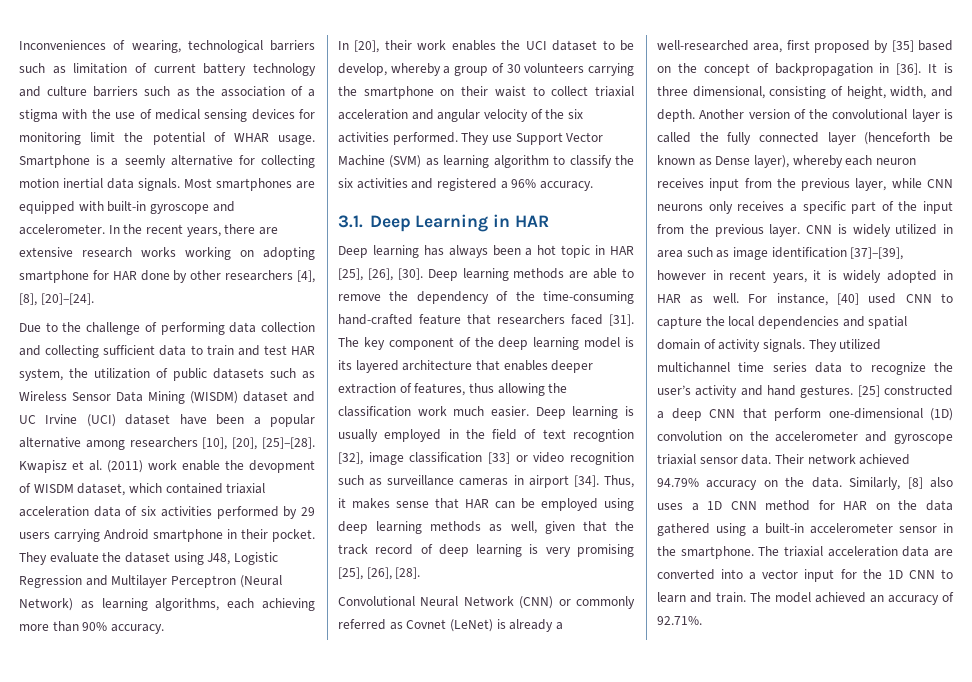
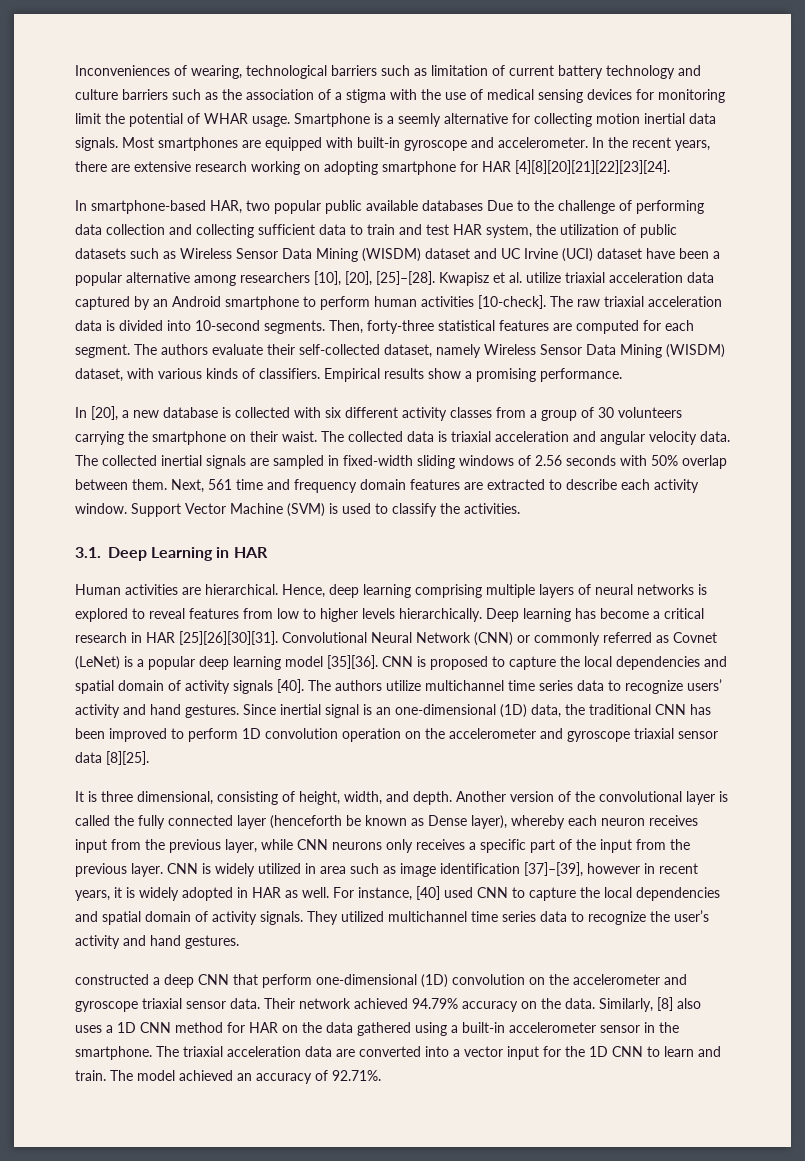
[141,247,176,257] works -> (247, 166) none
[140,270,315,283] [19,293,94,306] done by other researchers [4], [8], [20]–[24]. // -> [515,160,670,174] [75,200,483,214] [4][8][20][21][22][23][24]. // In smartphone-based HAR, two popular public available databases
[107,460,315,473] [19,483,266,496] [19,506,316,519] [19,529,315,542] [19,552,278,565] [19,575,282,588] [19,598,315,611] [19,621,164,634] [338,40,634,53] [338,63,441,76] (2011) work enable the devopment of WISDM dataset, which contained triaxial acceleration data of six activities performed by 29 users carrying Android smartphone in their pocket. They evaluate the dataset using J48, Logistic Regression and Multilayer Perceptron (Neural Network) as learning algorithms, each achieving more than 90% accuracy. // In [20], their work enables the UCI dataset to be develop, whereby -> [526,272,714,283] [75,295,722,310] [75,320,694,334] [75,344,725,358] [75,368,622,382] [75,406,526,421] utilize triaxial acceleration data captured by an Android smartphone to perform human activities [10-check]. The raw triaxial acceleration data is divided into 10-second segments. Then, forty-three statistical features are computed for each segment. The authors evaluate their self-collected dataset, namely Wireless Sensor Data Mining (WISDM) dataset, with various kinds of classifiers. Empirical results show a promising performance. // In [20], a new database is collected with six different activity classes from
[494,86,589,97] waist to collect -> [282,431,447,442] waist. The collected data is
[530,109,583,119] [338,132,604,145] [338,155,634,168] [338,178,593,191] of the six activities performed. They use Support Vector Machine (SVM) as learning algorithm to classify the six activities and registered a 96% accuracy. -> [700,431,730,442] [75,455,727,469] [75,479,699,493] [75,503,520,517] data. The collected inertial signals are sampled in fixed-width sliding windows of 2.56 seconds with 50% overlap between them. Next, 561 time and frequency domain features are extracted to describe each activity window. Support Vector Machine (SVM) is used to classify the activities.
[338,245,634,258] [338,268,634,281] [338,291,634,304] [338,314,634,326] [338,337,634,350] [338,360,594,373] [338,383,568,396] [338,406,634,419] [338,429,634,442] [338,452,634,465] [338,475,634,488] [338,498,634,511] [338,521,634,534] [338,544,634,557] [338,567,421,580] Deep learning has always been a hot topic in HAR [25], [26], [30]. Deep learning methods are able to remove the dependency of the time-consuming hand-crafted feature that researchers faced [31]. The key component of the deep learning model is its layered architecture that enables deeper extraction of features, thus allowing the classification work much easier. Deep learning is usually employed in the field of text recogntion [32], image classification [33] or video recognition such as surveillance cameras in airport [34]. Thus, it makes sense that HAR can be employed using deep learning methods as well, given that the track record of deep learning is very promising [25], [26], [28]. // -> [75,584,707,598] [75,608,704,622] [75,631,278,645] Human activities are hierarchical. Hence, deep learning comprising multiple layers of neural networks is explored to reveal features from low to higher levels hierarchically. Deep learning has become a critical research in HAR [25][26][30][31].
[509,619,563,632] [657,40,953,53] [657,63,922,76] already a well-researched area, first proposed by [35] based on the concept of backpropagation in [36]. -> [137,655,727,670] [75,679,722,694] [75,704,711,718] [75,728,718,742] [75,751,149,765] a popular deep learning model [35][36]. CNN is proposed to capture the local dependencies and spatial domain of activity signals [40]. The authors utilize multichannel time series data to recognize users’ activity and hand gestures. Since inertial signal is an one-dimensional (1D) data, the traditional CNN has been improved to perform 1D convolution operation on the accelerometer and gyroscope triaxial sensor data [8][25]. //
[857,385,880,397] [25] -> (239, 942) //

